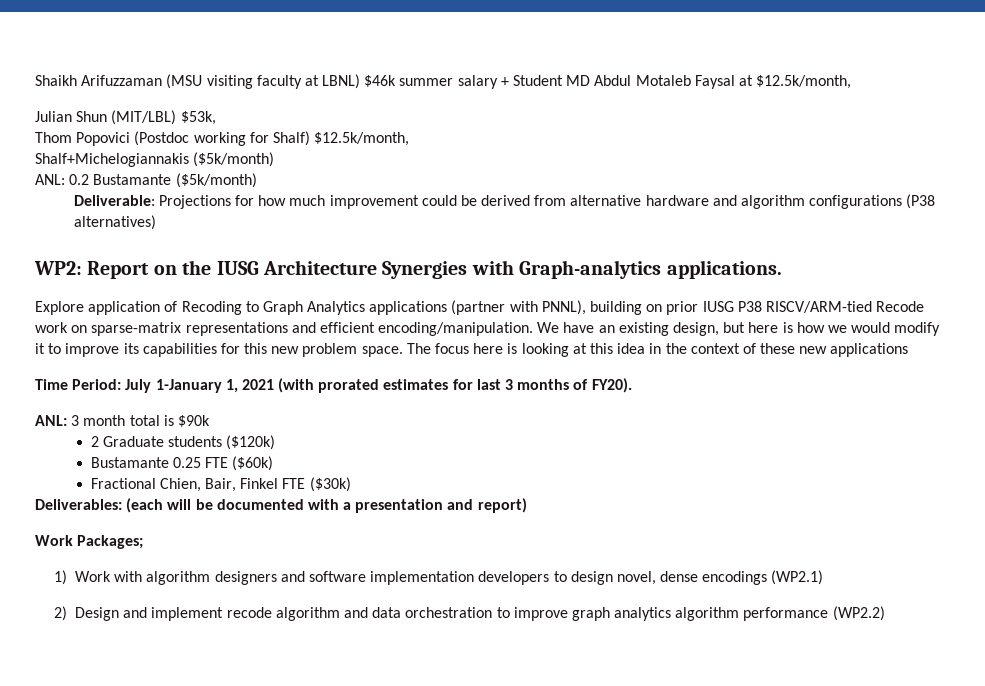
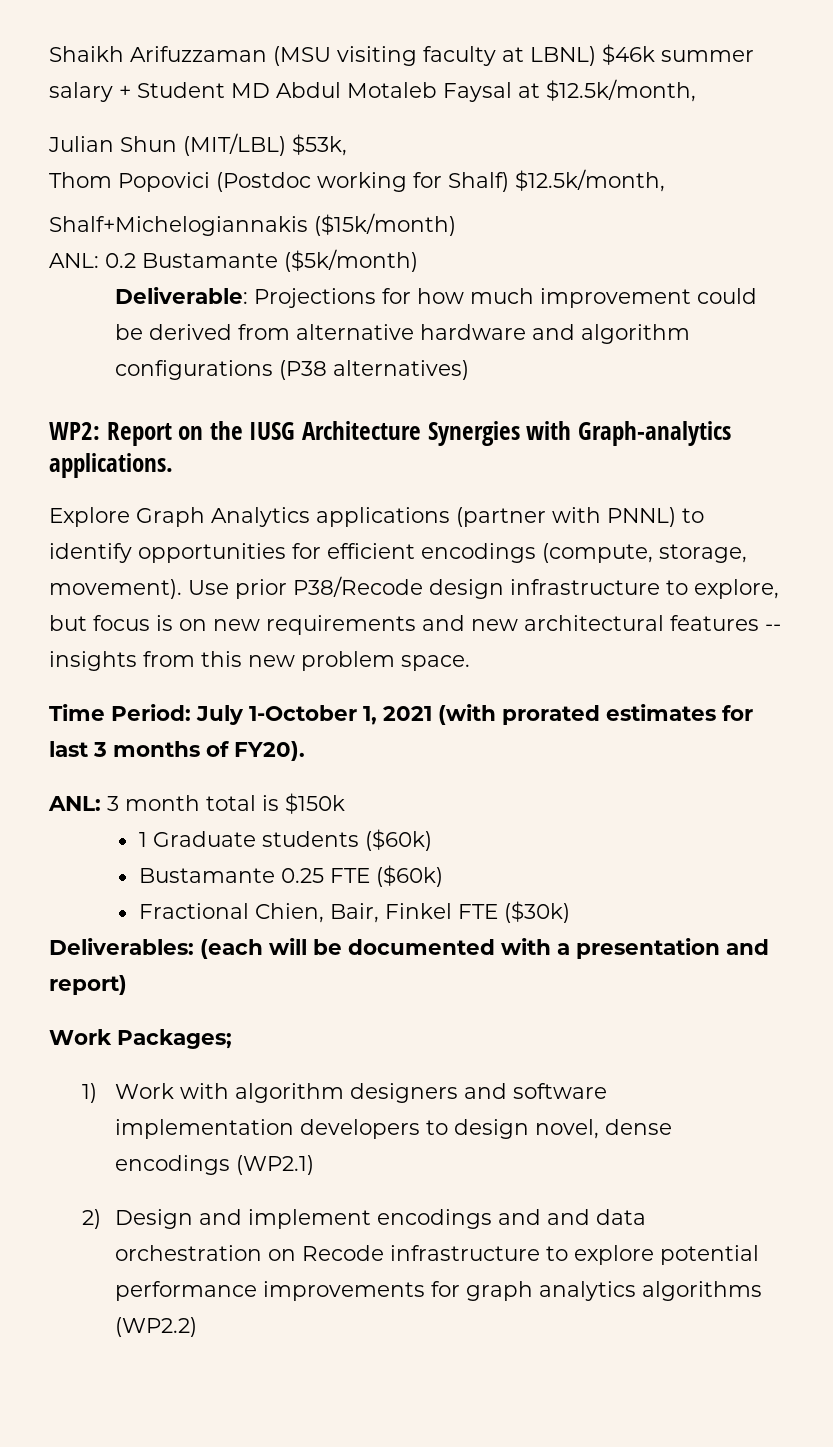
[193,152,275,167] ($5k/month) -> [314,213,456,236] ($15k/month)
[88,301,259,315] application of Recoding to -> (130, 517) none
[541,300,925,315] [35,322,941,336] [35,343,909,357] PNNL), building on prior IUSG P38 RISCV/ARM-tied Recode work on sparse-matrix representations and efficient encoding/manipulation. We have an existing design, but here is how we would modify it to improve its capabilities for this new problem space. The focus here is looking at this idea in the context of these new applications -> [607,507,704,527] [49,543,747,563] [49,576,779,599] [49,615,781,635] [49,651,470,671] PNNL) to identify opportunities for efficient encodings (compute, storage, movement). Use prior P38/Recode design infrastructure to explore, but focus is on new requirements and new architectural features -- insights from this new problem space.
[155,379,222,393] 1-January -> [249,705,357,721] 1-October
[177,415,210,427] [90,436,99,447] $90k // 2 -> [285,793,345,814] [138,832,147,847] $150k // 1
[226,435,276,450] ($120k) -> [364,829,432,851] ($60k)
[226,607,340,621] recode algorithm -> [376,1209,541,1229] encodings and
[496,607,829,621] to improve graph analytics algorithm performance -> [267,1245,759,1265] [114,1281,762,1301] on Recode infrastructure to explore potential performance improvements for graph analytics algorithms

